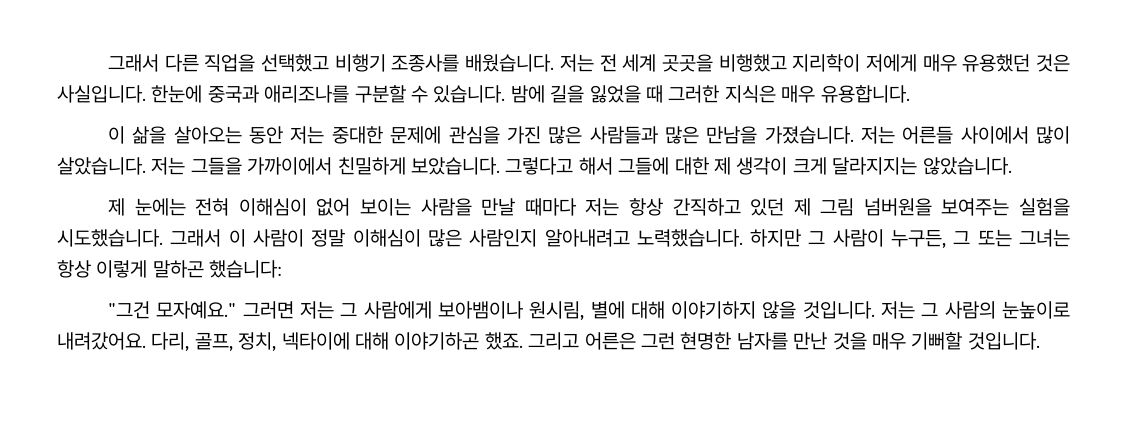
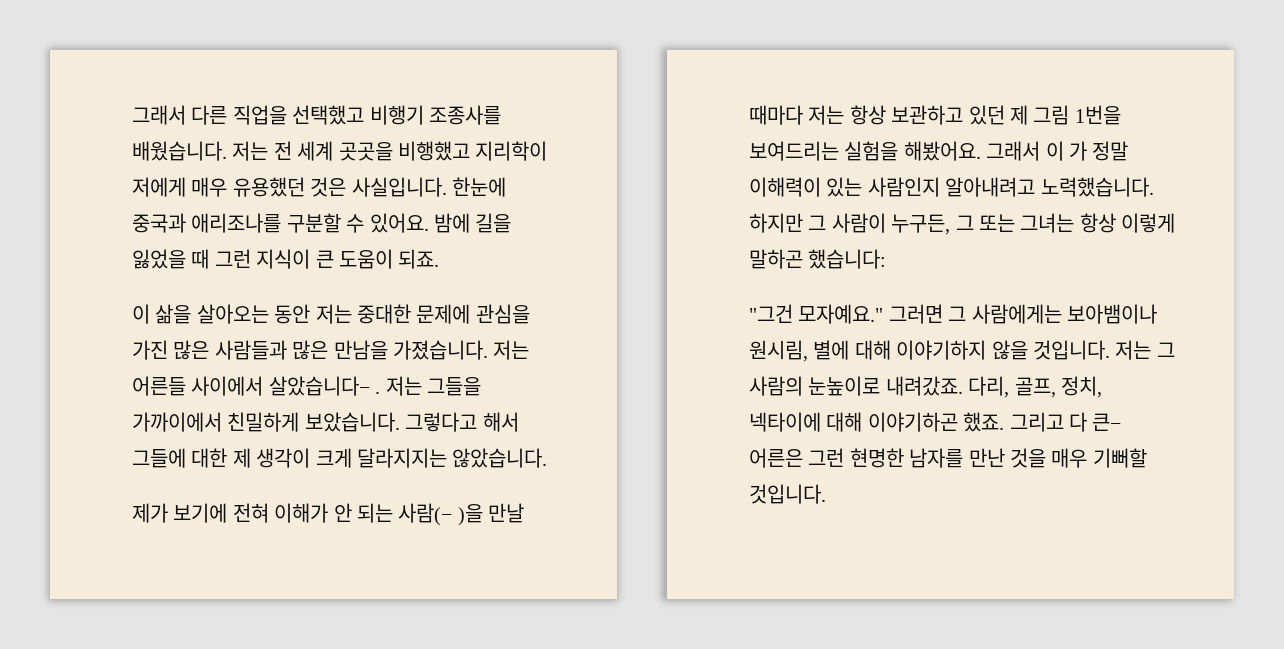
[433,85,506,103] 있습니다. -> [369,213,429,233] 있어요.
[668,85,910,103] 그러한 지식은 매우 유용합니다. -> [214,249,440,269] 그런 지식이 큰 도움이 되죠.
[1036,126,1070,144] [57,157,146,175] 많이 살았습니다. -> [268,376,381,396] 살았습니다− .
[108,198,472,216] 제 눈에는 전혀 이해심이 없어 보이는 사람을 -> [132,503,483,526] 제가 보기에 전혀 이해가 안 되는 사람(− )을
[672,198,741,216] 간직하고 -> [891,105,964,125] 보관하고
[863,198,1070,216] [57,229,462,247] 넘버원을 보여주는 실험을 시도했습니다. 그래서 이 사람이 정말 이해심이 많은 -> [1074,105,1121,125] [749,141,1129,161] [749,177,863,197] 1번을 보여드리는 실험을 해봤어요. 그래서 이 가 정말 이해력이 있는
[300,301,432,319] 저는 그 사람에게 -> [948,304,1062,324] 그 사람에게는
[57,332,146,350] 내려갔어요. -> [885,376,963,396] 내려갔죠.
(580, 341) none -> [1069,412,1122,432] 다 큰−

